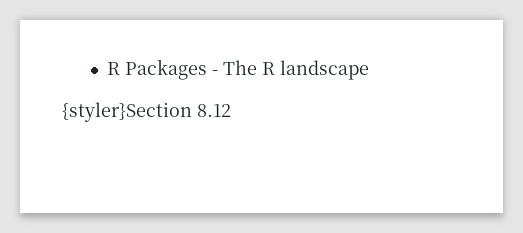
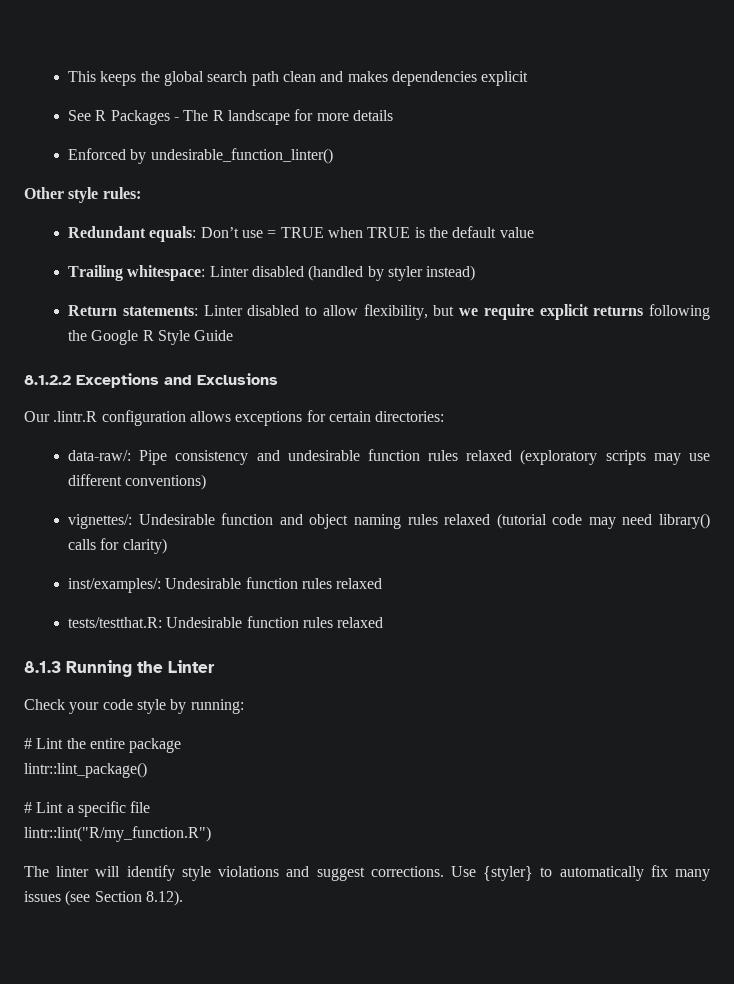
(106, 68) none -> [68,71,529,86] [68,110,92,121] This keeps the global search path clean and makes dependencies explicit // See
[62,102,231,122] // {styler}Section 8.12 -> [294,109,393,121] [68,148,333,164] [24,187,141,203] [68,226,534,242] [68,265,476,281] [68,304,710,320] [68,330,234,345] [24,373,278,388] [24,410,445,426] [68,449,711,465] [68,474,207,490] [68,513,711,529] [68,538,167,554] [68,577,383,593] [68,616,384,628] [24,660,215,677] [24,699,244,714] [24,738,182,753] [24,762,147,778] [24,801,151,817] [24,826,211,842] [24,865,710,881] [24,890,183,906] for more details // Enforced by undesirable_function_linter() // Other style rules: // Redundant equals: Don’t use = TRUE when TRUE is the default value // Trailing whitespace: Linter disabled (handled by styler instead) // Return statements: Linter disabled to allow flexibility, but we require explicit returns following the Google R Style Guide // 8.1.2.2 Exceptions and Exclusions // Our .lintr.R configuration allows exceptions for certain directories: // data-raw/: Pipe consistency and undesirable function rules relaxed (exploratory scripts may use different conventions) // vignettes/: Undesirable function and object naming rules relaxed (tutorial code may need library() calls for clarity) // inst/examples/: Undesirable function rules relaxed // tests/testthat.R: Undesirable function rules relaxed // 8.1.3 Running the Linter // Check your code style by running: // # Lint the entire package // lintr::lint_package() // # Lint a specific file // lintr::lint("R/my_function.R") // The linter will identify style violations and suggest corrections. Use {styler} to automatically fix many issues (see Section 8.12).

